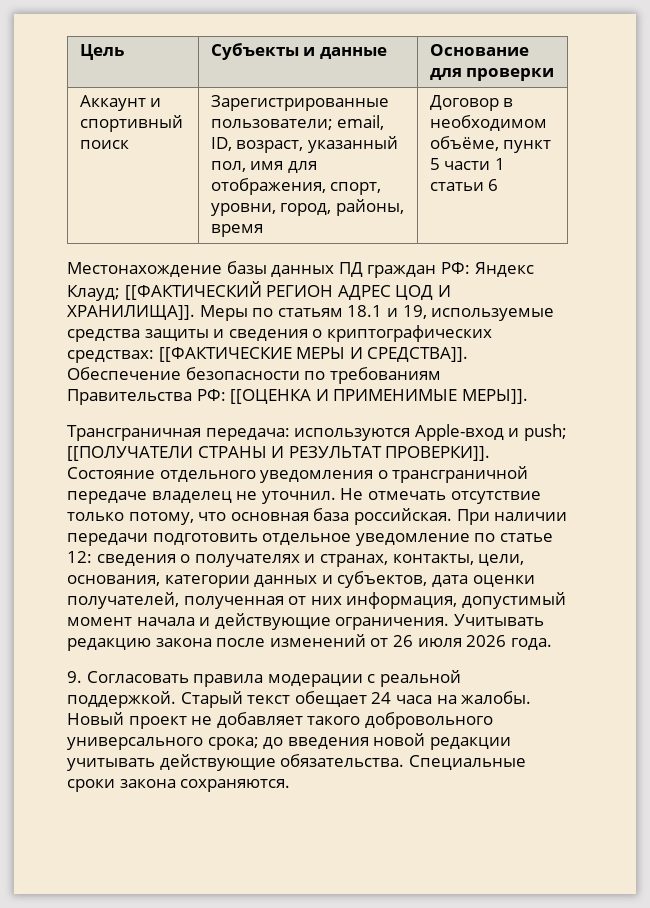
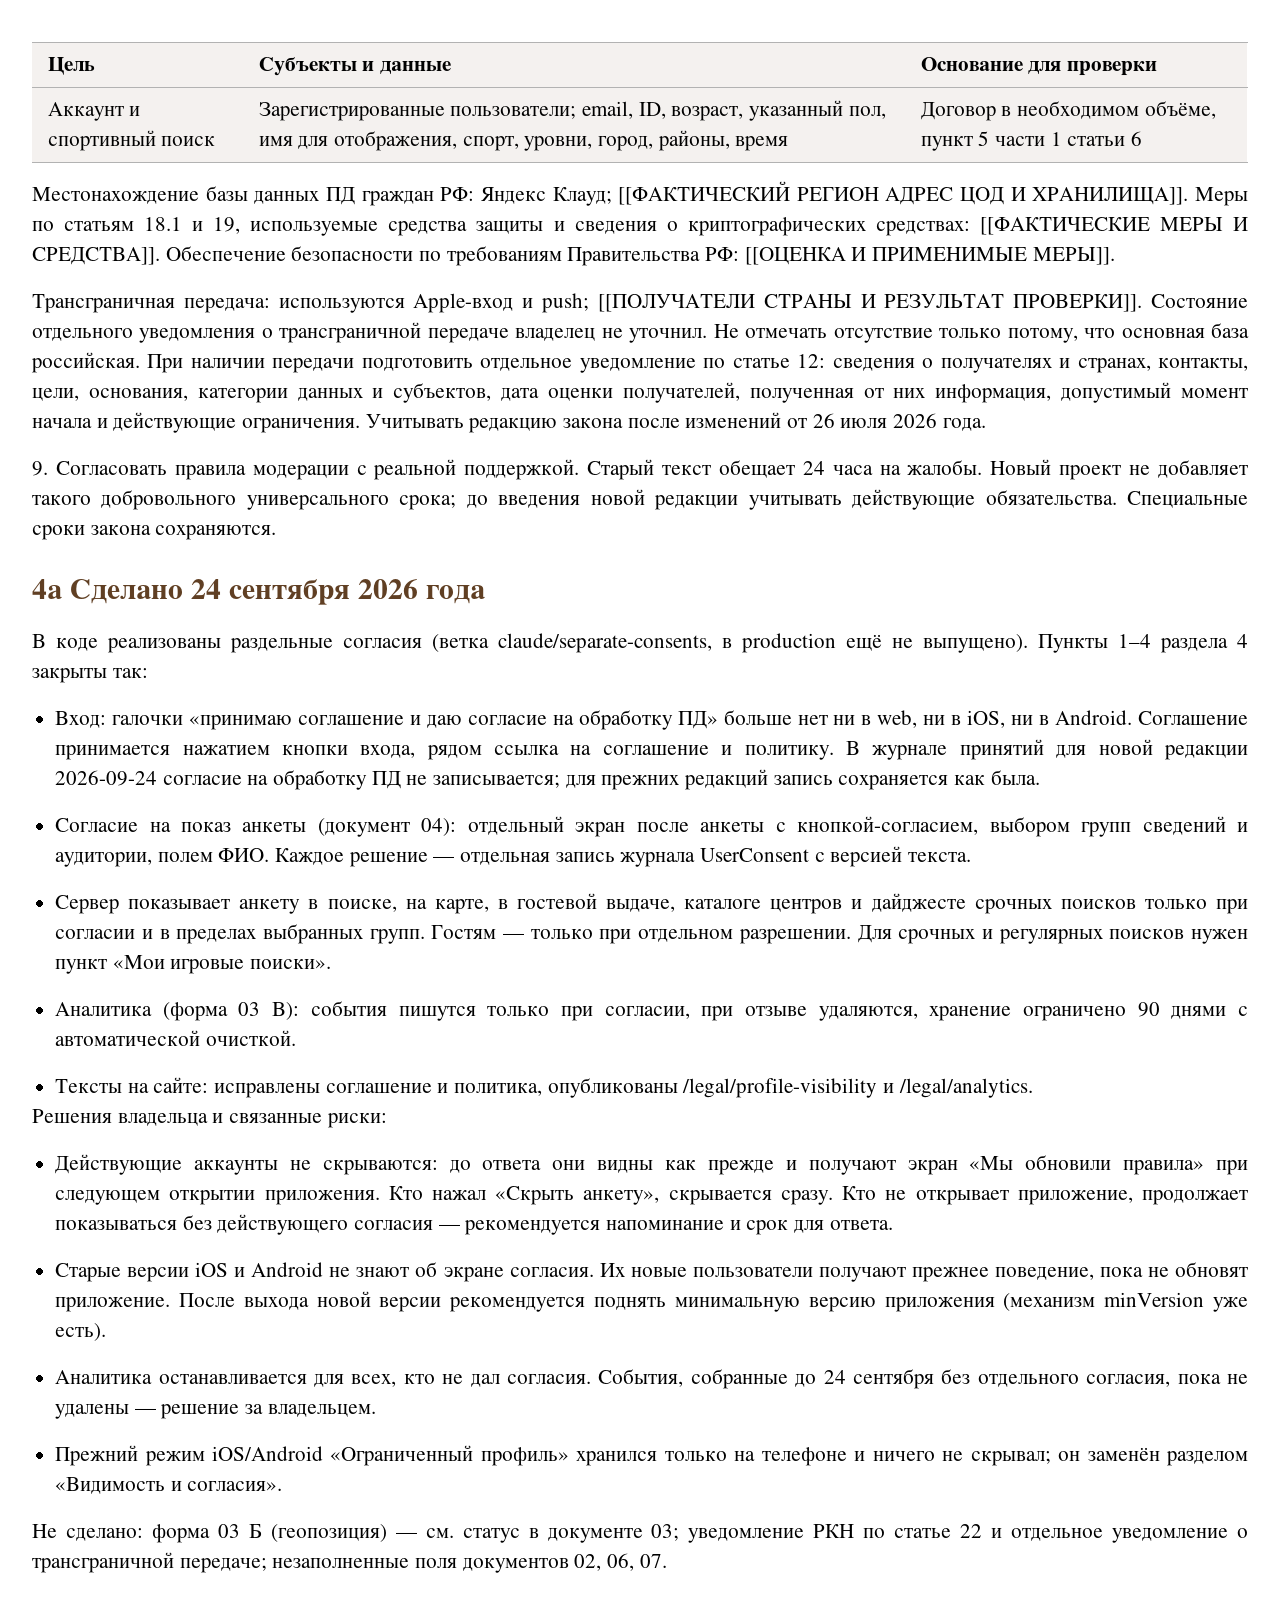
(291, 785) none -> [32,579,485,605] [32,633,1248,653] [32,668,148,683] [55,710,1248,730] [55,739,1248,760] [55,769,1040,790] [55,816,1249,837] [55,846,972,867] [55,893,1248,914] [55,924,1249,944] [55,955,332,974] [55,1001,1248,1021] [55,1030,296,1046] [55,1077,1033,1098] [32,1109,387,1128] [55,1154,1248,1175] [55,1186,1249,1205] [55,1214,893,1235] [55,1262,1248,1282] [55,1291,1249,1312] [55,1323,107,1341] [55,1369,1248,1389] [55,1404,376,1419] [55,1445,1249,1466] [55,1477,283,1494] [32,1524,1249,1543] [32,1552,667,1573] // 4а Сделано 24 сентября 2026 года // В коде реализованы раздельные согласия (ветка claude/separate-consents, в production ещё не выпущено). Пункты 1–4 раздела 4 закрыты так: // Вход: галочки «принимаю соглашение и даю согласие на обработку ПД» больше нет ни в web, ни в iOS, ни в Android. Соглашение принимается нажатием кнопки входа, рядом ссылка на соглашение и политику. В журнале принятий для новой редакции 2026-09-24 согласие на обработку ПД не записывается; для прежних редакций запись сохраняется как была. // Согласие на показ анкеты (документ 04): отдельный экран после анкеты с кнопкой-согласием, выбором групп сведений и аудитории, полем ФИО. Каждое решение — отдельная запись журнала UserConsent с версией текста. // Сервер показывает анкету в поиске, на карте, в гостевой выдаче, каталоге центров и дайджесте срочных поисков только при согласии и в пределах выбранных групп. Гостям — только при отдельном разрешении. Для срочных и регулярных поисков нужен пункт «Мои игровые поиски». // Аналитика (форма 03 В): события пишутся только при согласии, при отзыве удаляются, хранение ограничено 90 днями с автоматической очисткой. // Тексты на сайте: исправлены соглашение и политика, опубликованы /legal/profile-visibility и /legal/analytics. // Решения владельца и связанные риски: // Действующие аккаунты не скрываются: до ответа они видны как прежде и получают экран «Мы обновили правила» при следующем открытии приложения. Кто нажал «Скрыть анкету», скрывается сразу. Кто не открывает приложение, продолжает показываться без действующего согласия — рекомендуется напоминание и срок для ответа. // Старые версии iOS и Android не знают об экране согласия. Их новые пользователи получают прежнее поведение, пока не обновят приложение. После выхода новой версии рекомендуется поднять минимальную версию приложения (механизм minVersion уже есть). // Аналитика останавливается для всех, кто не дал согласия. События, собранные до 24 сентября без отдельного согласия, пока не удалены — решение за владельцем. // Прежний режим iOS/Android «Ограниченный профиль» хранился только на телефоне и ничего не скрывал; он заменён разделом «Видимость и согласия». // Не сделано: форма 03 Б (геопозиция) — см. статус в документе 03; уведомление РКН по статье 22 и отдельное уведомление о трансграничной передаче; незаполненные поля документов 02, 06, 07.

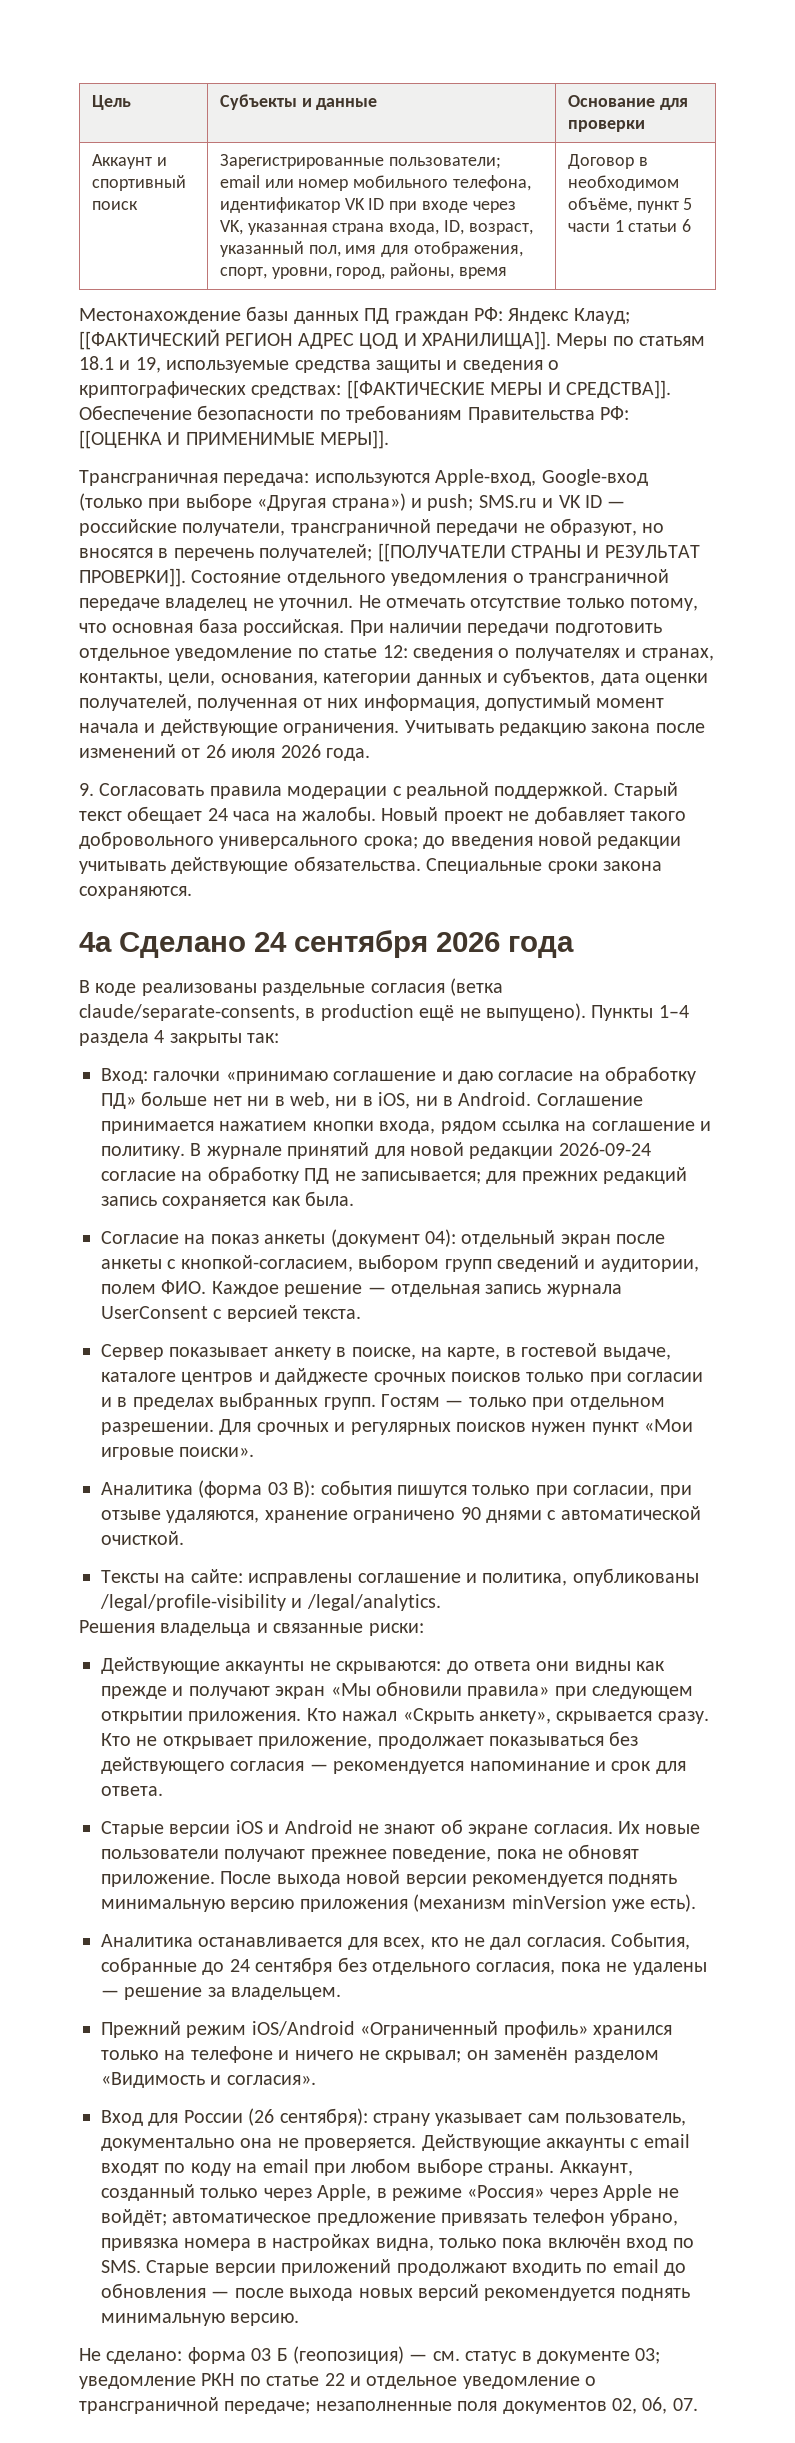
[581,101,633,119] email, -> [219,175,532,191] [219,197,516,213] [219,220,440,235] email или номер мобильного телефона, идентификатор VK ID при входе через VK, указанная страна входа,
[413,293,590,313] Apple-вход и push; -> [435,469,648,486] [79,493,626,511] [79,518,665,536] [79,544,373,561] Apple-вход, Google-вход (только при выборе «Другая страна») и push; SMS.ru и VK ID — российские получатели, трансграничной передачи не образуют, но вносятся в перечень получателей;
(283, 1486) none -> [101,2108,687,2126] [101,2134,690,2151] [101,2158,633,2176] [101,2184,679,2201] [101,2208,678,2226] [101,2234,694,2251] [101,2259,687,2276] [101,2283,690,2301] [101,2313,300,2326] // Вход для России (26 сентября): страну указывает сам пользователь, документально она не проверяется. Действующие аккаунты с email входят по коду на email при любом выборе страны. Аккаунт, созданный только через Apple, в режиме «Россия» через Apple не войдёт; автоматическое предложение привязать телефон убрано, привязка номера в настройках видна, только пока включён вход по SMS. Старые версии приложений продолжают входить по email до обновления — после выхода новых версий рекомендуется поднять минимальную версию.

